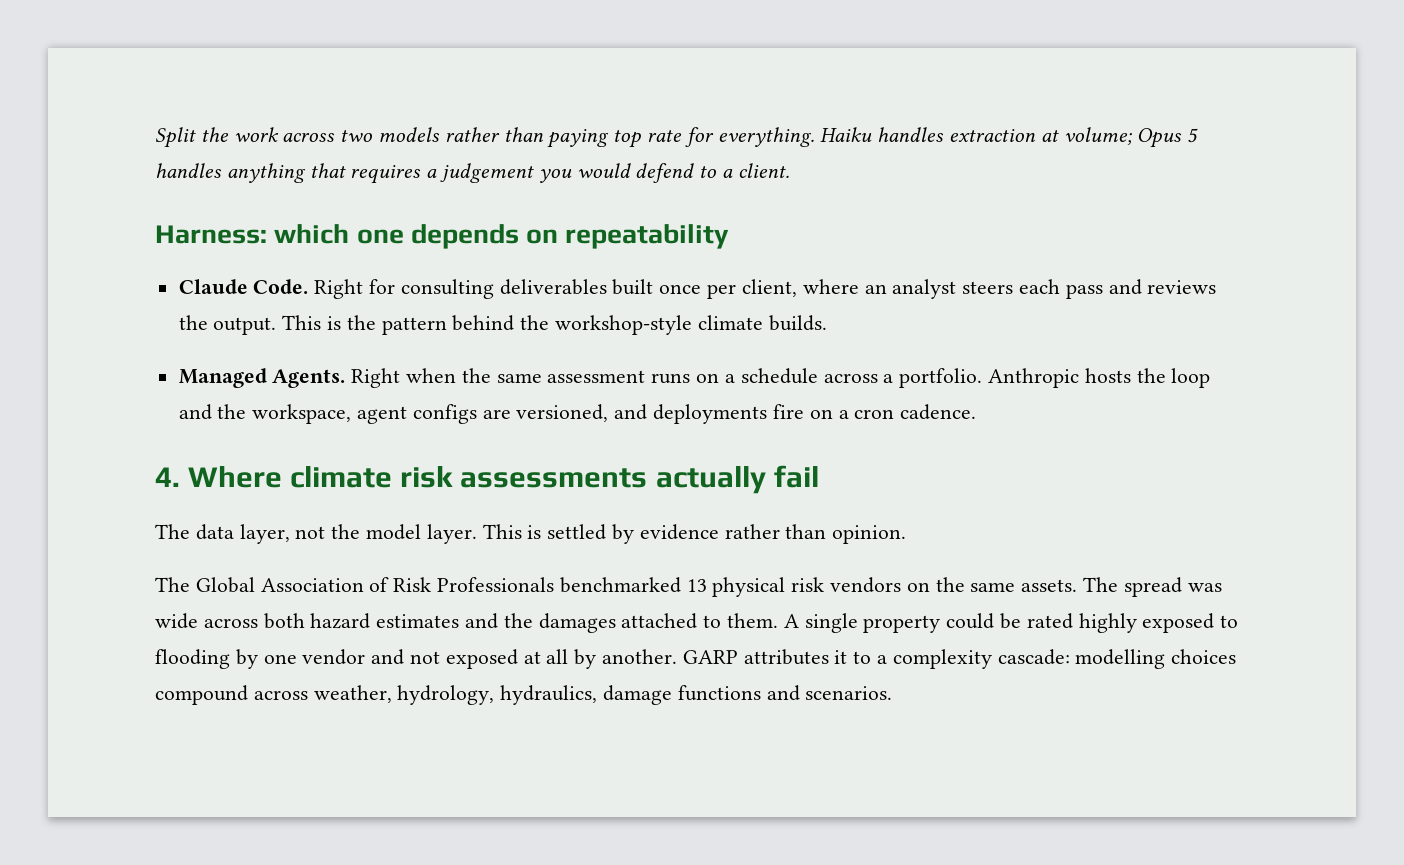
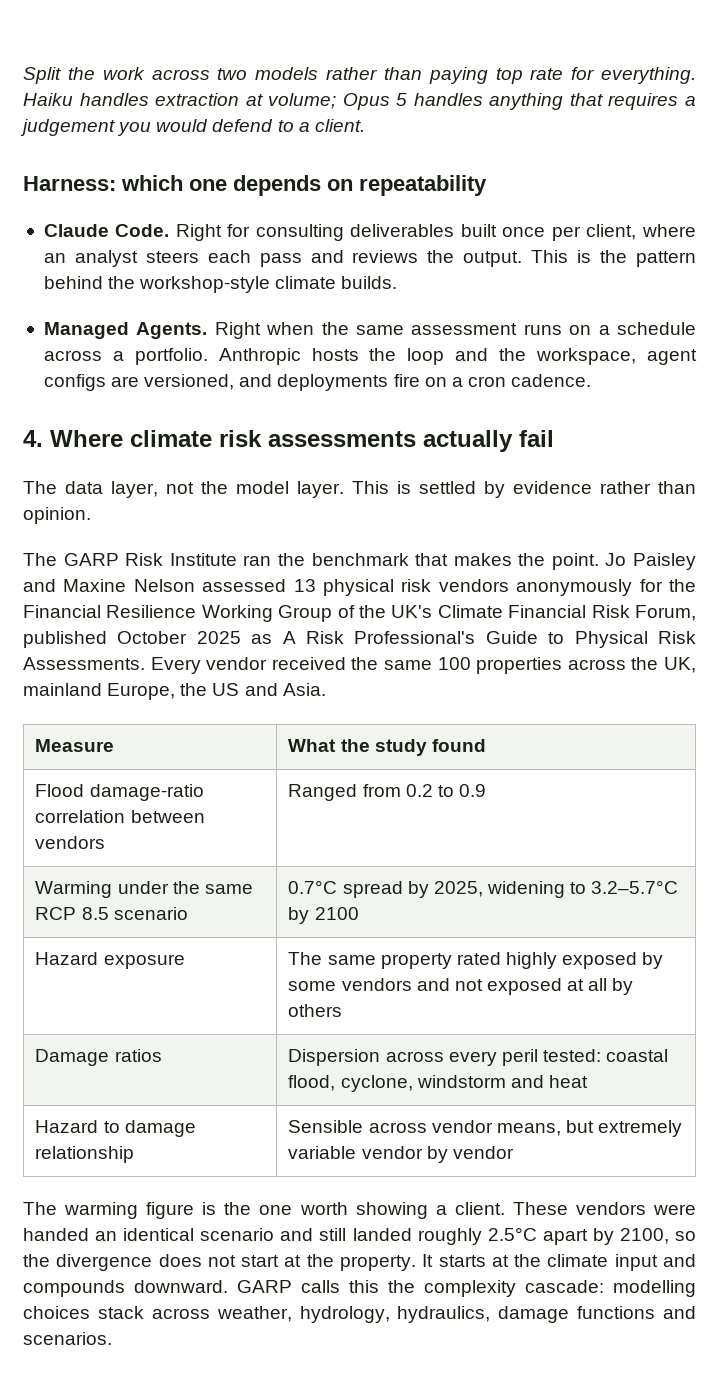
[195,577,1222,597] [155,613,1239,633] [155,649,366,669] Global Association of Risk Professionals benchmarked 13 physical risk vendors on the same assets. The spread was wide across both hazard estimates and the damages attached to them. A single property could be rated highly exposed to flooding by one vendor -> [63,553,697,570] [23,579,696,596] [23,605,696,622] [23,631,696,648] [23,657,697,674] [23,683,326,700] [35,739,115,752] [288,739,486,756] [35,784,204,801] [35,810,205,823] [35,836,106,849] [288,784,486,801] [35,881,253,898] [35,907,188,920] [288,880,679,898] [288,907,359,924] [35,952,185,969] [288,952,664,969] [288,978,412,991] GARP Risk Institute ran the benchmark that makes the point. Jo Paisley and Maxine Nelson assessed 13 physical risk vendors anonymously for the Financial Resilience Working Group of the UK's Climate Financial Risk Forum, published October 2025 as A Risk Professional's Guide to Physical Risk Assessments. Every vendor received the same 100 properties across the UK, mainland Europe, the US and Asia. // Measure | What the study found // Flood damage-ratio correlation between vendors | Ranged from 0.2 to 0.9 // Warming under the same RCP 8.5 scenario | 0.7°C spread by 2025, widening to 3.2–5.7°C by 2100 // Hazard exposure | The same property rated highly exposed by some vendors
[602,649,888,665] another. GARP attributes it to a -> [288,1004,343,1017] [35,1049,162,1066] [288,1049,669,1066] [288,1075,588,1092] [35,1120,196,1137] [35,1146,135,1163] [288,1120,683,1137] [288,1146,514,1163] [23,1202,696,1219] [23,1227,697,1245] [23,1254,697,1271] [23,1280,415,1297] others // Damage ratios | Dispersion across every peril tested: coastal flood, cyclone, windstorm and heat // Hazard to damage relationship | Sensible across vendor means, but extremely variable vendor by vendor // The warming figure is the one worth showing a client. These vendors were handed an identical scenario and still landed roughly 2.5°C apart by 2100, so the divergence does not start at the property. It starts at the climate input and compounds downward. GARP calls this the
[155,685,248,705] compound -> [97,1306,144,1319] stack

